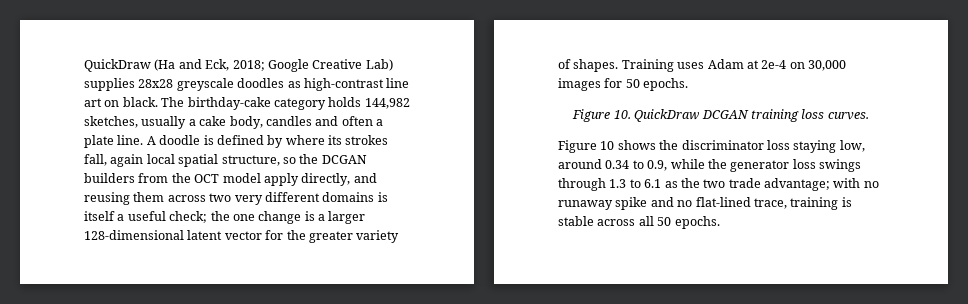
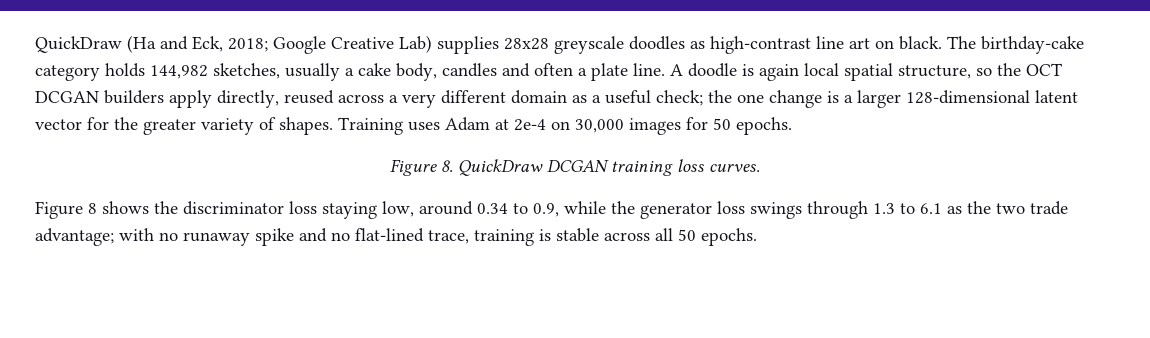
[216,135,389,148] [84,154,107,166] defined by where its strokes fall, -> (754, 70) none
(319, 159) none -> [1026,63,1062,76] OCT
[138,173,377,186] [84,192,388,205] [84,211,115,221] from the OCT model apply directly, and reusing them across two very different domains is itself -> [169,90,587,108] apply directly, reused across a very different domain as
[613,110,631,119] 10. -> [441,160,453,172] 8.
[600,141,615,150] 10 -> [88,203,97,214] 8

